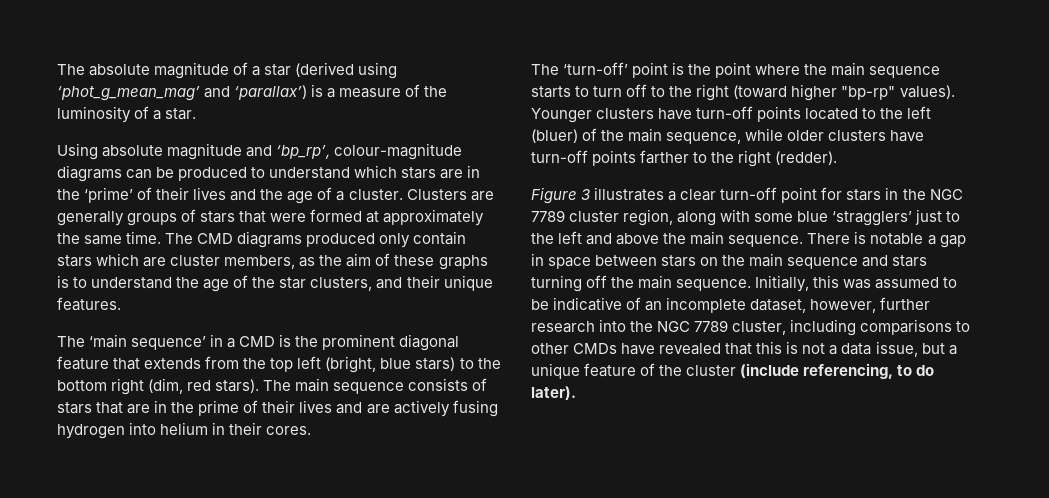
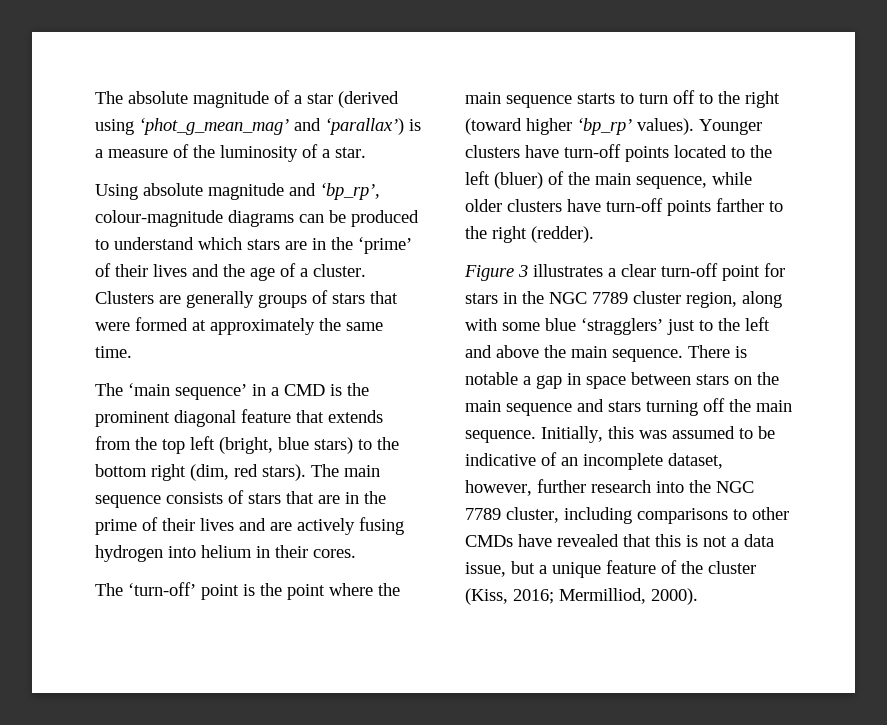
[165,231,467,248] [57,253,488,270] [57,275,493,292] [57,297,121,311] The CMD diagrams produced only contain stars which are cluster members, as the aim of these graphs is to understand the age of the star clusters, and their unique features. -> (132, 352) none
[841,86,896,100] "bp-rp" -> [577,118,632,135] ‘bp_rp’
[740,363,935,379] [531,386,576,400] (include referencing, to do later). -> [465,588,698,605] (Kiss, 2016; Mermilliod, 2000).

